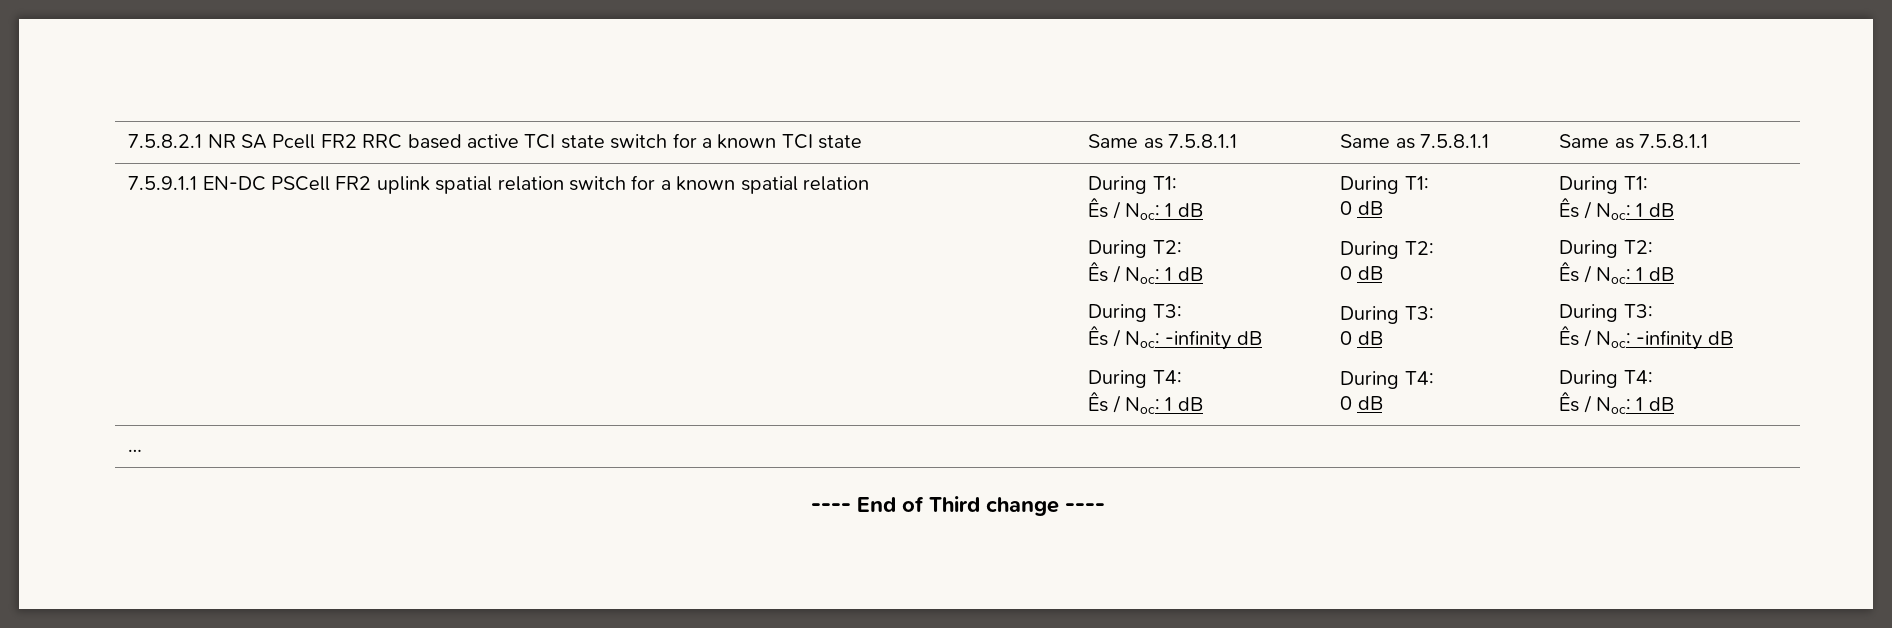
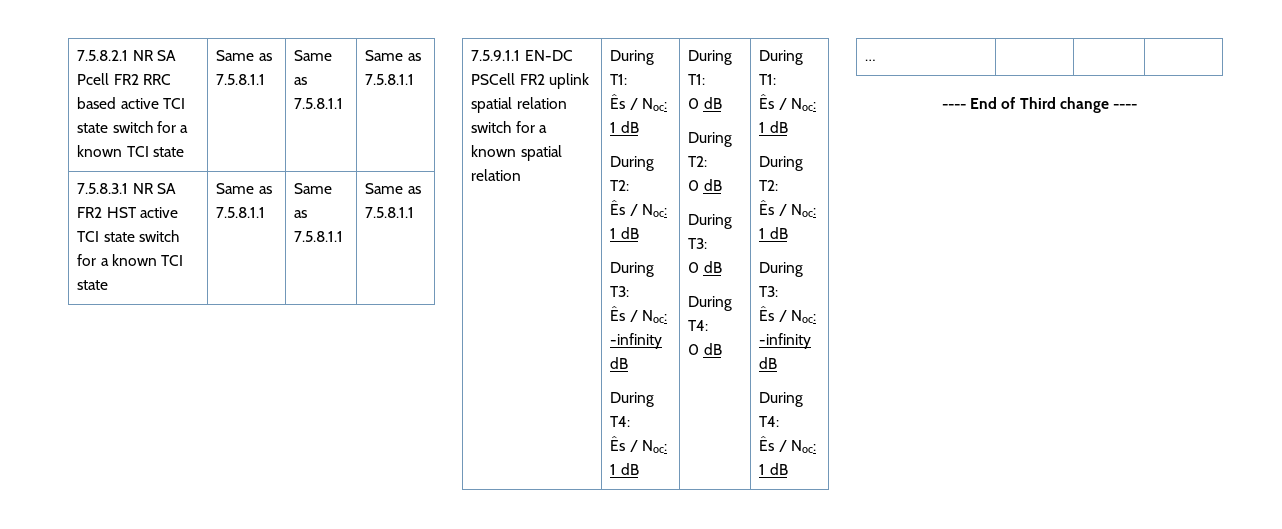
(1708, 141) none -> [77,183,176,194] [77,207,178,218] [77,230,179,242] [77,254,183,266] [77,280,109,290] [216,183,272,194] [216,207,266,218] [294,183,333,194] [294,210,308,218] [294,231,344,242] [365,183,421,194] [365,207,415,218] // 7.5.8.3.1 NR SA FR2 HST active TCI state switch for a known TCI state | Same as 7.5.8.1.1 | Same as 7.5.8.1.1 | Same as 7.5.8.1.1

